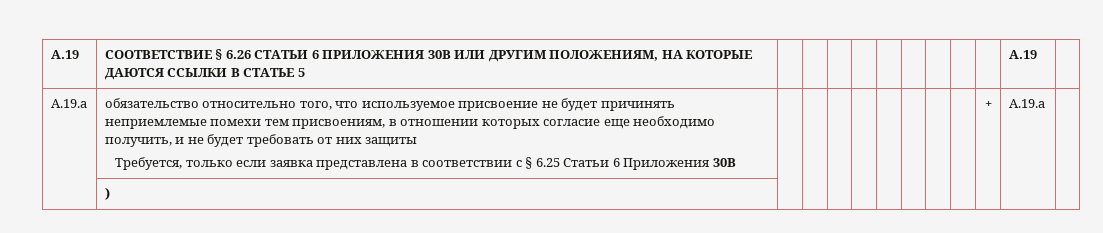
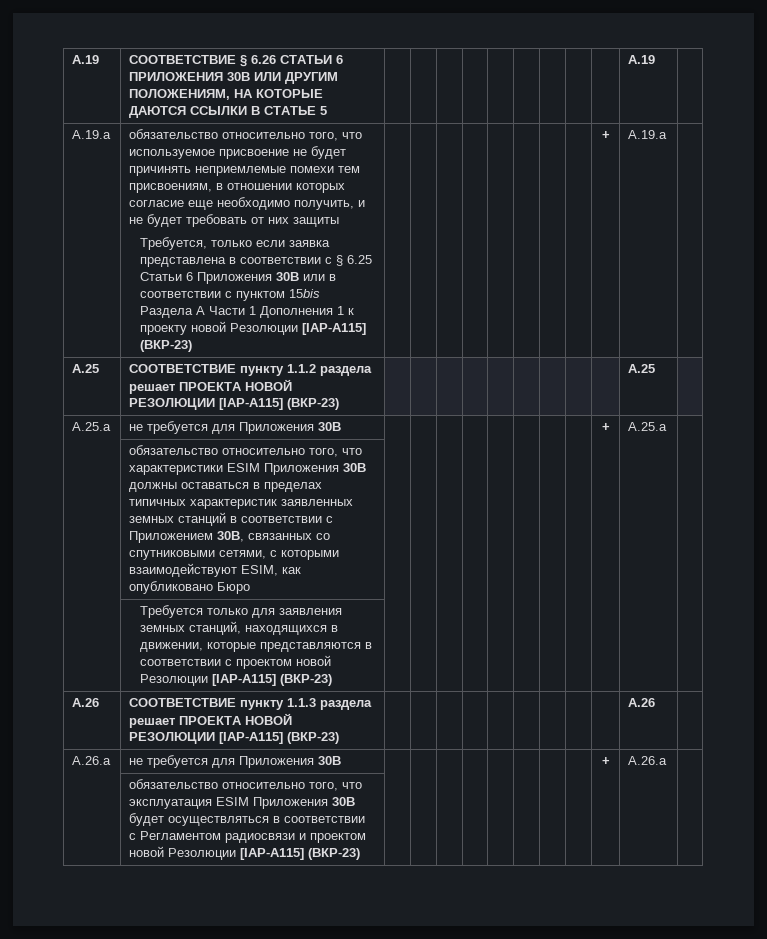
[984,101,992,108] [1008,99,1045,108] [104,187,110,200] | | | | | | | | | + | A.19.a | // | ) -> [303,274,337,281] [140,289,321,301] [140,306,355,318] [140,321,367,335] [140,340,193,352] [601,131,610,139] [628,130,668,139] [72,364,100,373] [129,364,373,376] [129,379,293,394] [129,398,340,410] [628,364,656,373] [72,422,112,431] [129,421,342,434] [601,423,610,431] [628,422,668,431] [129,445,363,457] [129,463,367,475] [129,482,323,492] [129,499,354,509] [129,512,334,526] [129,531,331,543] [129,550,340,560] [129,563,302,577] [129,581,251,594] [140,605,343,618] [140,621,339,635] [140,642,373,652] [140,655,332,669] [140,674,333,686] [72,698,100,707] [129,698,373,710] [129,713,293,728] [129,732,340,744] [628,698,656,707] [72,756,112,765] [129,755,342,768] [601,757,610,765] [628,756,668,765] [129,779,363,791] [129,797,356,809] [129,813,366,826] [129,831,367,843] [129,846,361,860] или в соответствии с пунктом 15bis Раздела A Части 1 Дополнения 1 к проекту новой Резолюции [IAP-A115] (ВКР-23) | | | | | | | | | + | A.19.a | // A.25 | СООТВЕТСТВИЕ пункту 1.1.2 раздела решает ПРОЕКТА НОВОЙ РЕЗОЛЮЦИИ [IAP-A115] (ВКР-23) | | | | | | | | | | A.25 | // A.25.a | не требуется для Приложения 30B | | | | | | | | | + | A.25.a | // | обязательство относительно того, что характеристики ESIM Приложения 30B должны оставаться в пределах типичных характеристик заявленных земных станций в соответствии с Приложением 30B, связанных со спутниковыми сетями, с которыми взаимодействуют ESIM, как опубликовано Бюро | | | | | | | | | | | // | Требуется только для заявления земных станций, находящихся в движении, которые представляются в соответствии с проектом новой Резолюции [IAP-A115] (ВКР-23) | | | | | | | | | | | // A.26 | СООТВЕТСТВИЕ пункту 1.1.3 раздела решает ПРОЕКТА НОВОЙ РЕЗОЛЮЦИИ [IAP-A115] (ВКР-23) | | | | | | | | | | A.26 | // A.26.a | не требуется для Приложения 30B | | | | | | | | | + | A.26.a | // | обязательство относительно того, что эксплуатация ESIM Приложения 30B будет осуществляться в соответствии с Регламентом радиосвязи и проектом новой Резолюции [IAP-A115] (ВКР-23)

